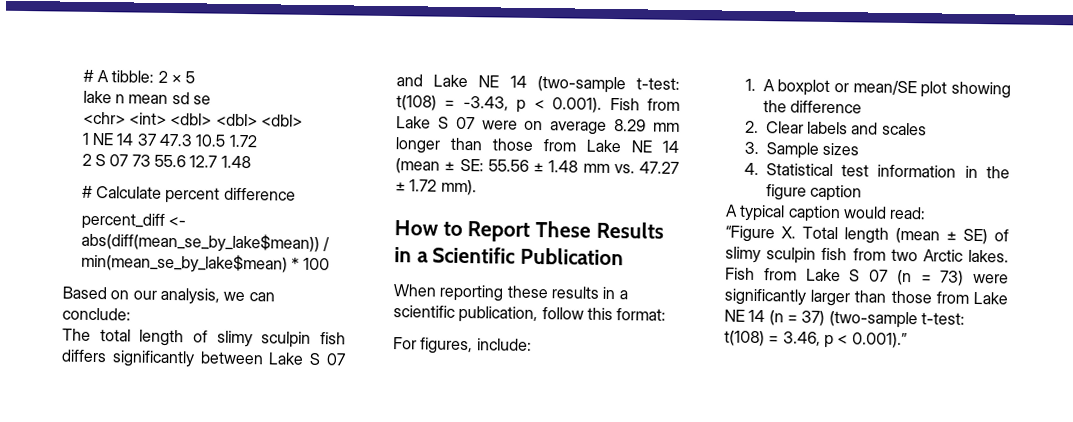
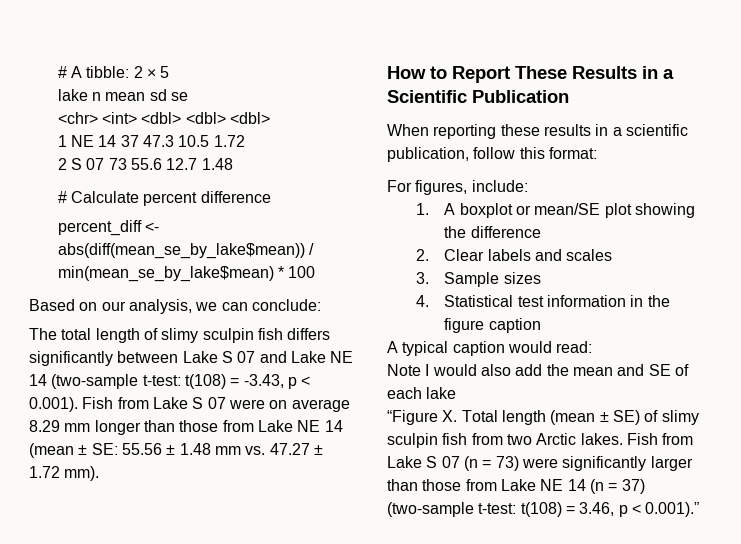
(927, 213) none -> [387,364,689,376] [387,387,457,399] // Note I would also add the mean and SE of each lake

